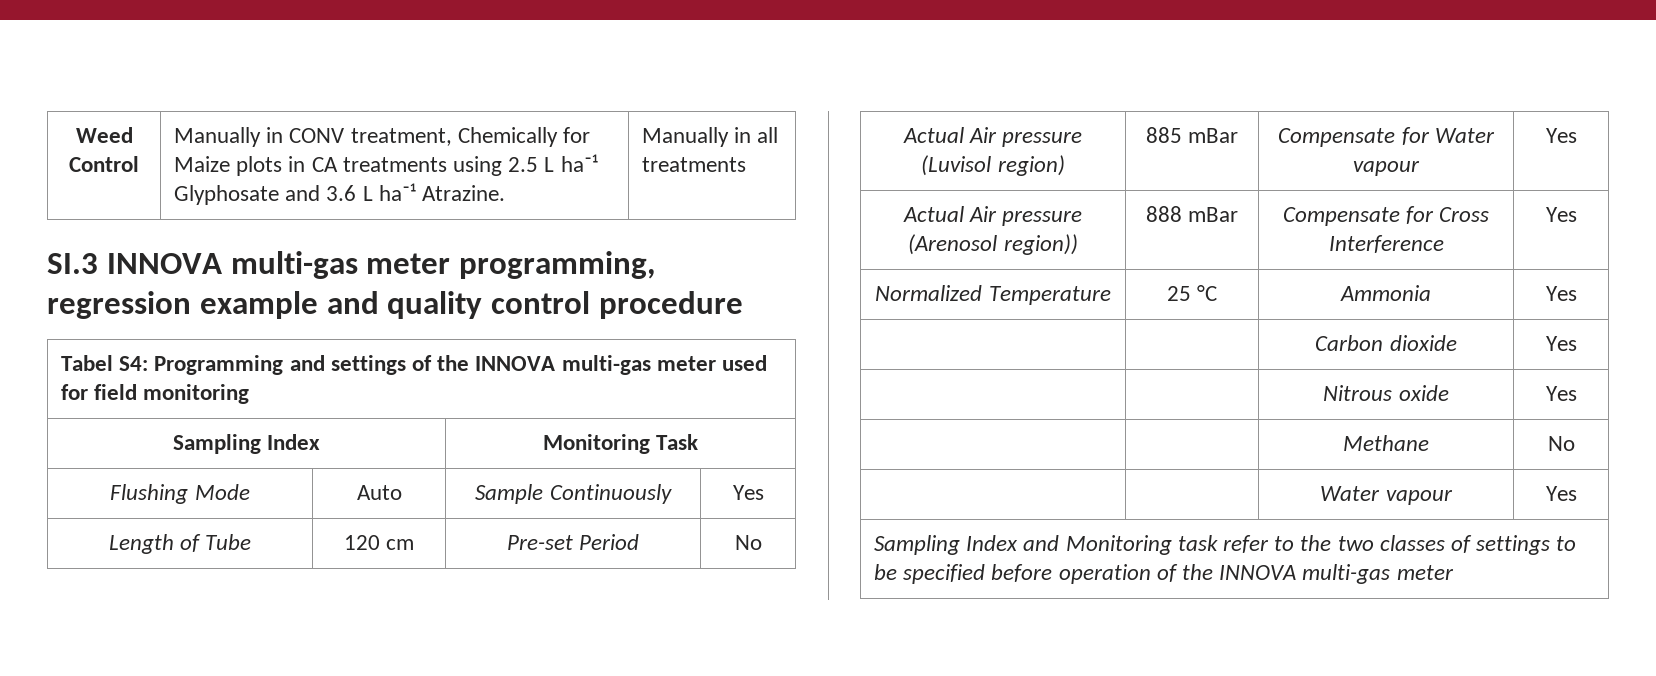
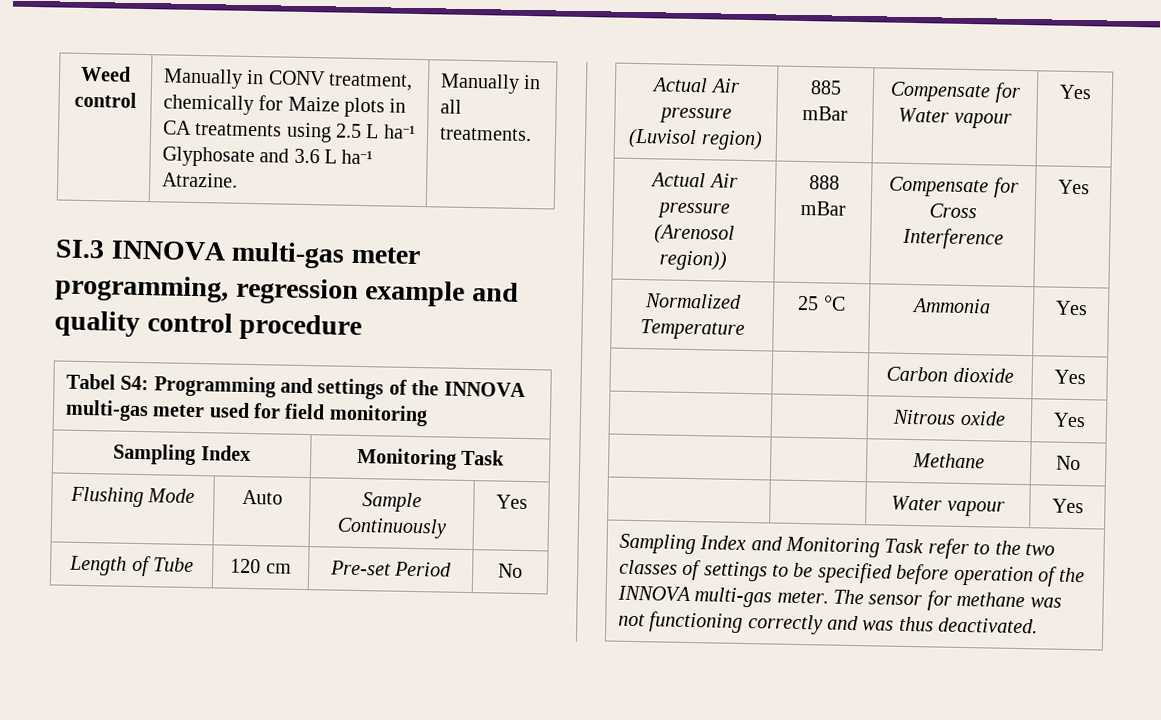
[69,156,139,172] Control -> [73,91,137,108] control
[457,127,558,147] Chemically -> [162,94,254,116] chemically
[641,157,746,172] treatments -> [438,127,532,142] treatments.
[1177,535,1218,551] task -> [884,538,925,554] Task
[1396,565,1454,580] meter -> [776,589,1062,611] [617,611,1039,635] meter. The sensor for methane was not functioning correctly and was thus deactivated.

